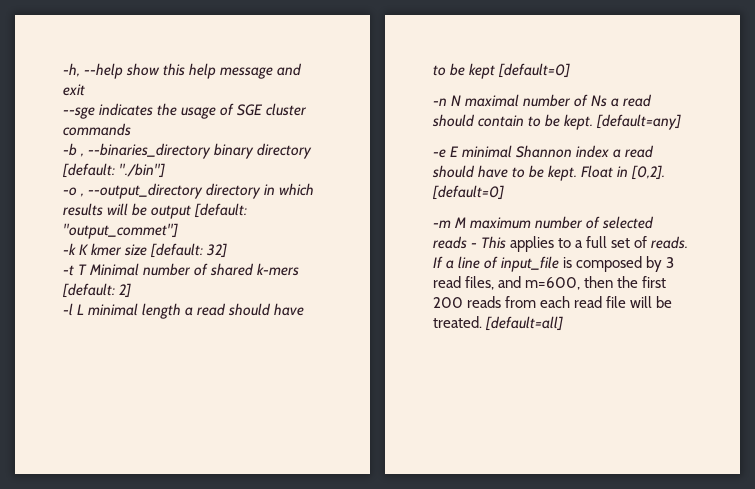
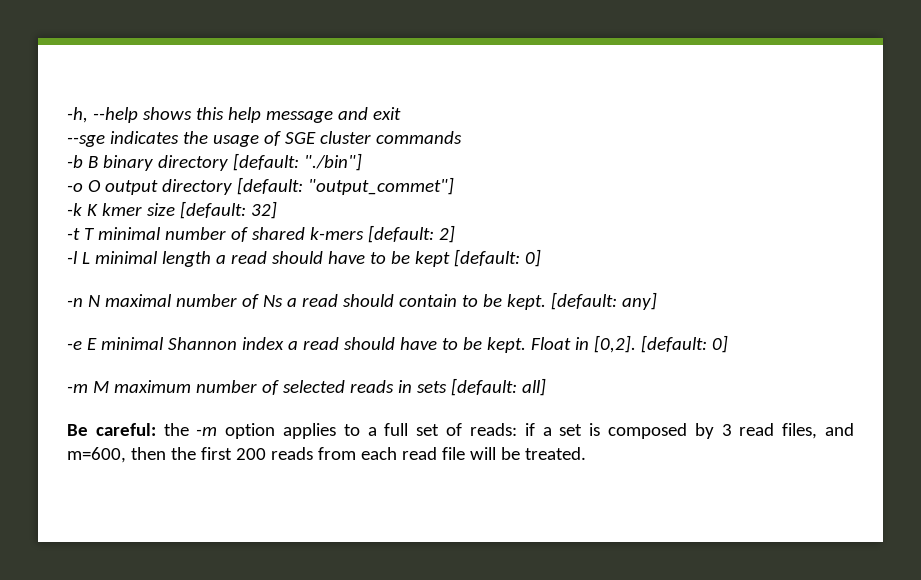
[126,63,161,76] show -> [142,107,192,120] shows
[80,143,212,159] , --binaries_directory -> [87,156,98,168] B
[80,183,315,199] [63,203,192,219] , --output_directory directory in which results will be output -> [87,179,232,195] O output directory
[89,263,140,276] Minimal -> [97,227,161,240] minimal
[498,63,571,78] [default=0] -> [453,249,541,267] [default: 0]
[596,114,682,130] [default=any] -> [550,292,657,310] [default: any]
[432,185,504,200] [default=0] -> [640,335,728,353] [default: 0]
[471,236,507,249] - This -> [397,378,546,396] [67,423,276,439] in sets [default: all] // Be careful: the -m option
[651,236,689,249] [433,256,560,272] reads. If a line of input_file -> [469,423,583,436] reads: if a set
[485,316,564,331] [default=all] -> (586, 453) none

